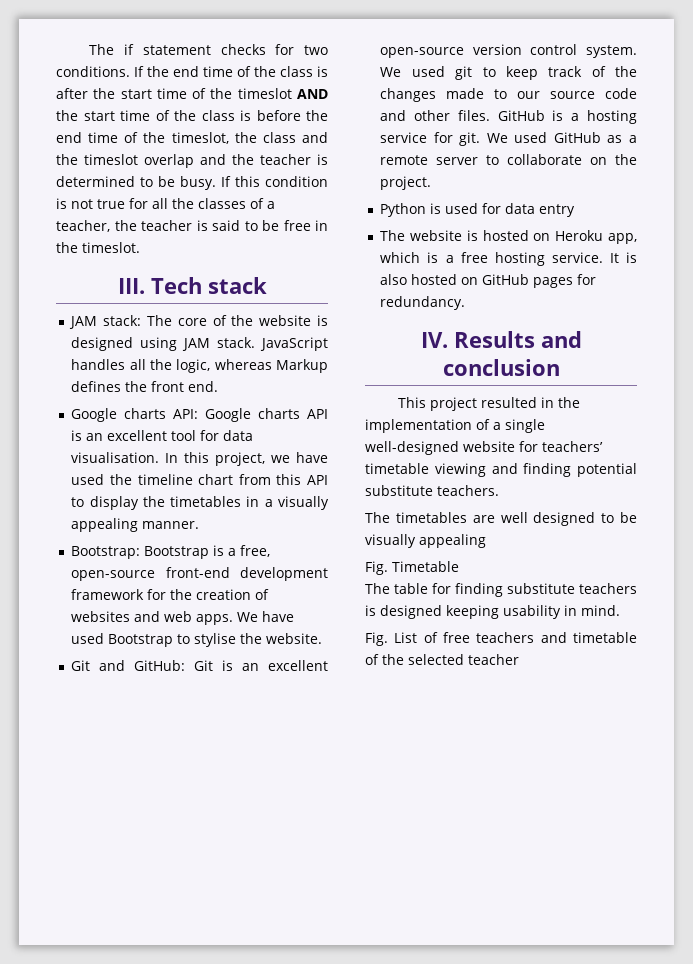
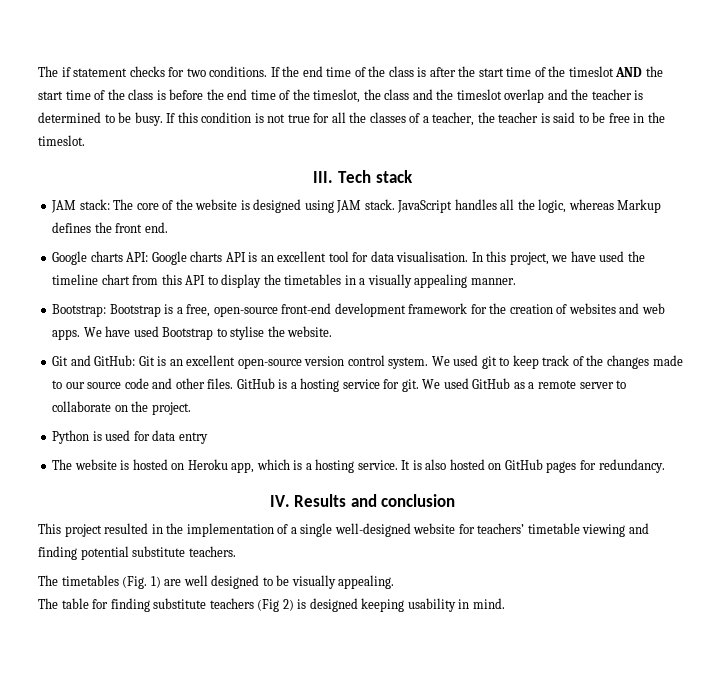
[460,252,488,263] free -> (312, 466) none
(467, 517) none -> [122,576,161,589] (Fig. 1)
[419,534,486,548] [365,561,459,575] appealing // Fig. Timetable -> [338,575,395,589] appealing.
(637, 588) none -> [257,599,294,612] (Fig 2)
[365,632,637,646] [365,654,519,665] // Fig. List of free teachers and timetable of the selected teacher -> (505, 603) none

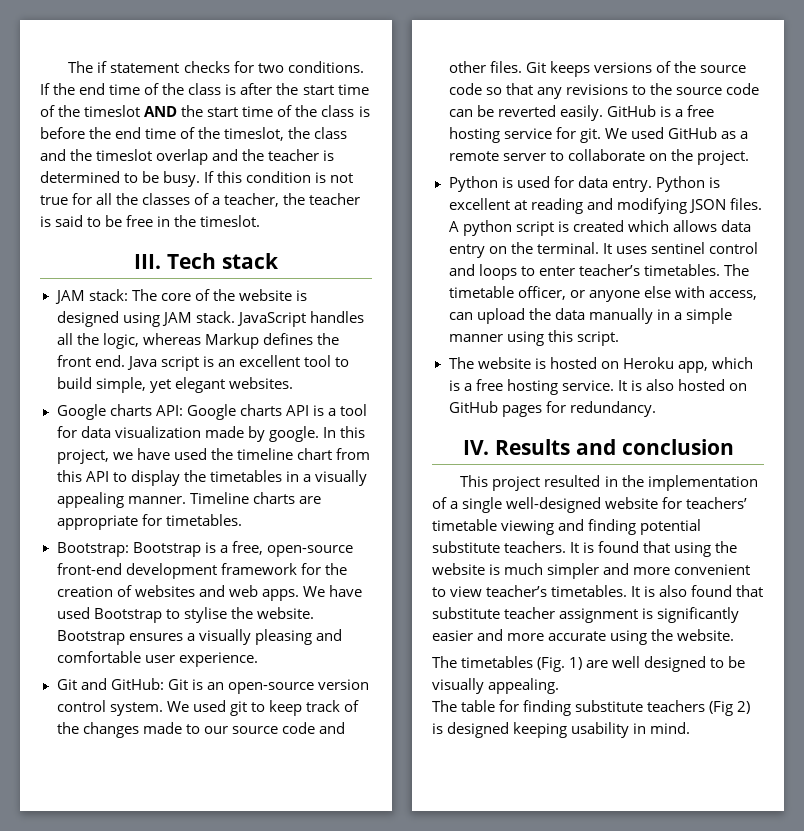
(168, 227) none -> [126,355,349,371] [56,377,293,393] Java script is an excellent tool to build simple, yet elegant websites.
[260,251,327,262] an excellent -> [327,408,336,416] a
[396,251,469,262] visualisation. -> [114,426,319,442] visualization made by google.
(516, 281) none -> [189,492,321,504] [56,514,242,530] Timeline charts are appropriate for timetables.
(333, 331) none -> [56,629,342,645] [56,651,258,667] Bootstrap ensures a visually pleasing and comfortable user experience.
[186,355,236,366] excellent -> (224, 686) none
(234, 383) none -> [525,61,746,77] [448,83,759,99] [448,105,603,121] Git keeps versions of the source code so that any revisions to the source code can be reverted easily.
(297, 385) none -> [686,105,714,117] free
[178,432,208,444] entry -> [611,176,720,192] [448,198,762,214] [448,220,751,236] [448,242,758,258] [448,264,749,280] [448,286,757,302] [448,308,732,324] [448,330,619,346] entry. Python is excellent at reading and modifying JSON files. A python script is created which allows data entry on the terminal. It uses sentinel control and loops to enter teacher’s timetables. The timetable officer, or anyone else with access, can upload the data manually in a simple manner using this script.
(312, 466) none -> [475,379,503,391] free
(236, 551) none -> [570,541,738,557] [432,563,751,579] [432,585,764,597] [432,607,740,623] [432,629,735,645] It is found that using the website is much simpler and more convenient to view teacher’s timetables. It is also found that substitute teacher assignment is significantly easier and more accurate using the website.

